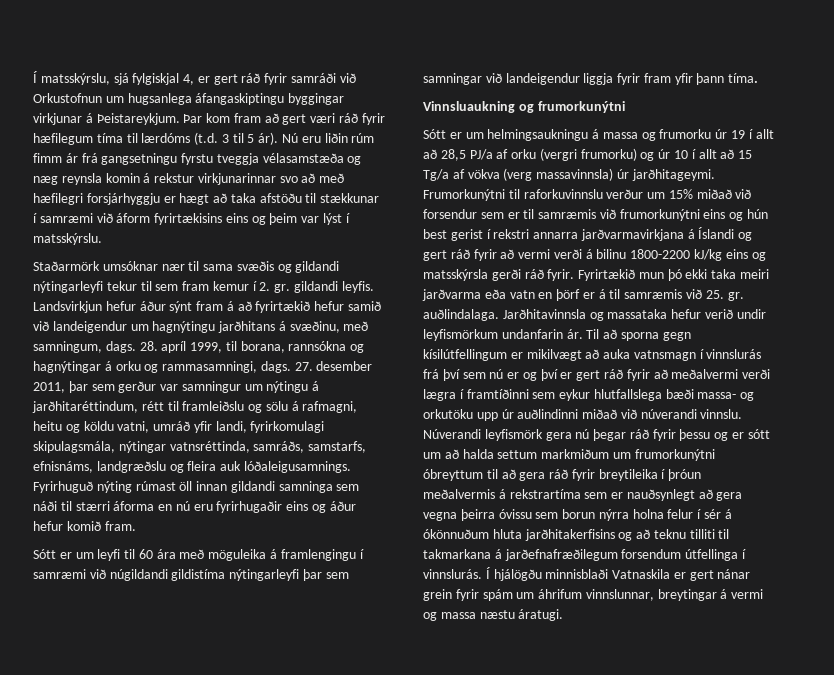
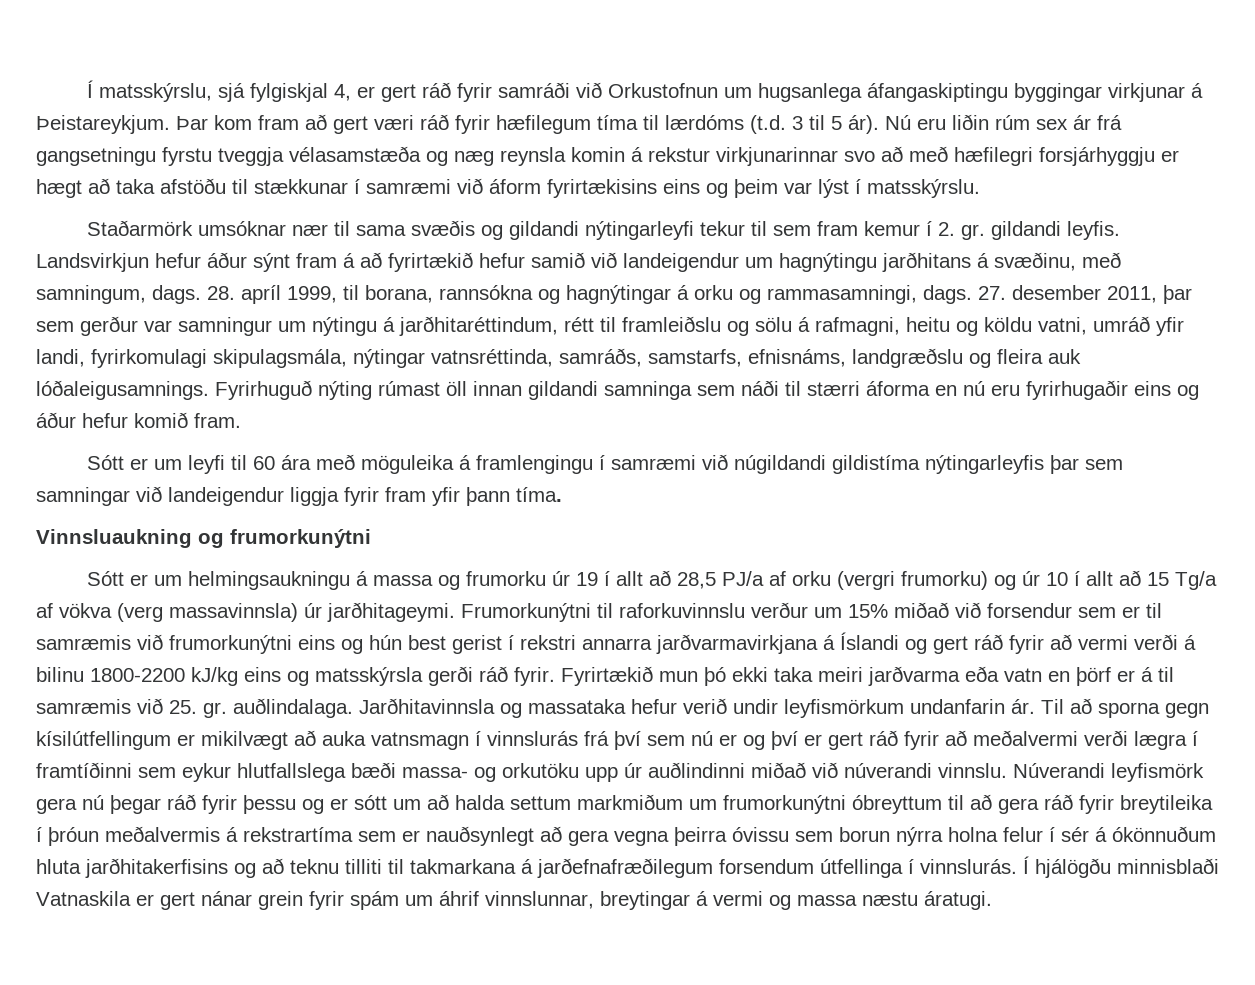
[33,153,62,163] fimm -> [1036,119,1068,130] sex
[229,569,300,581] nýtingarleyfi -> [925,455,1045,474] nýtingarleyfis
[538,589,583,599] áhrifum -> [439,891,479,906] áhrif

